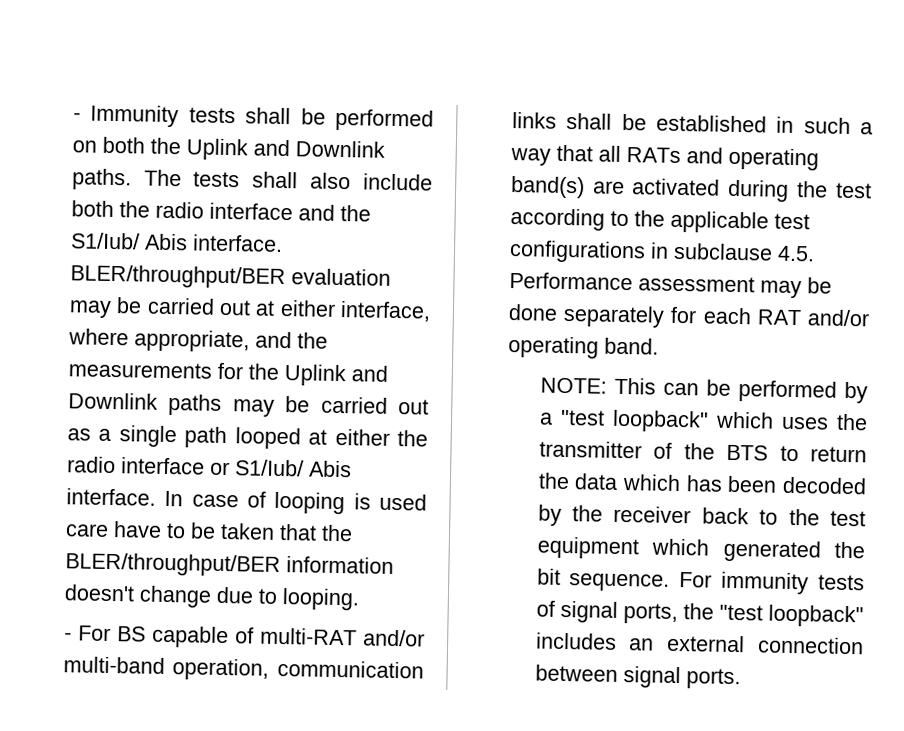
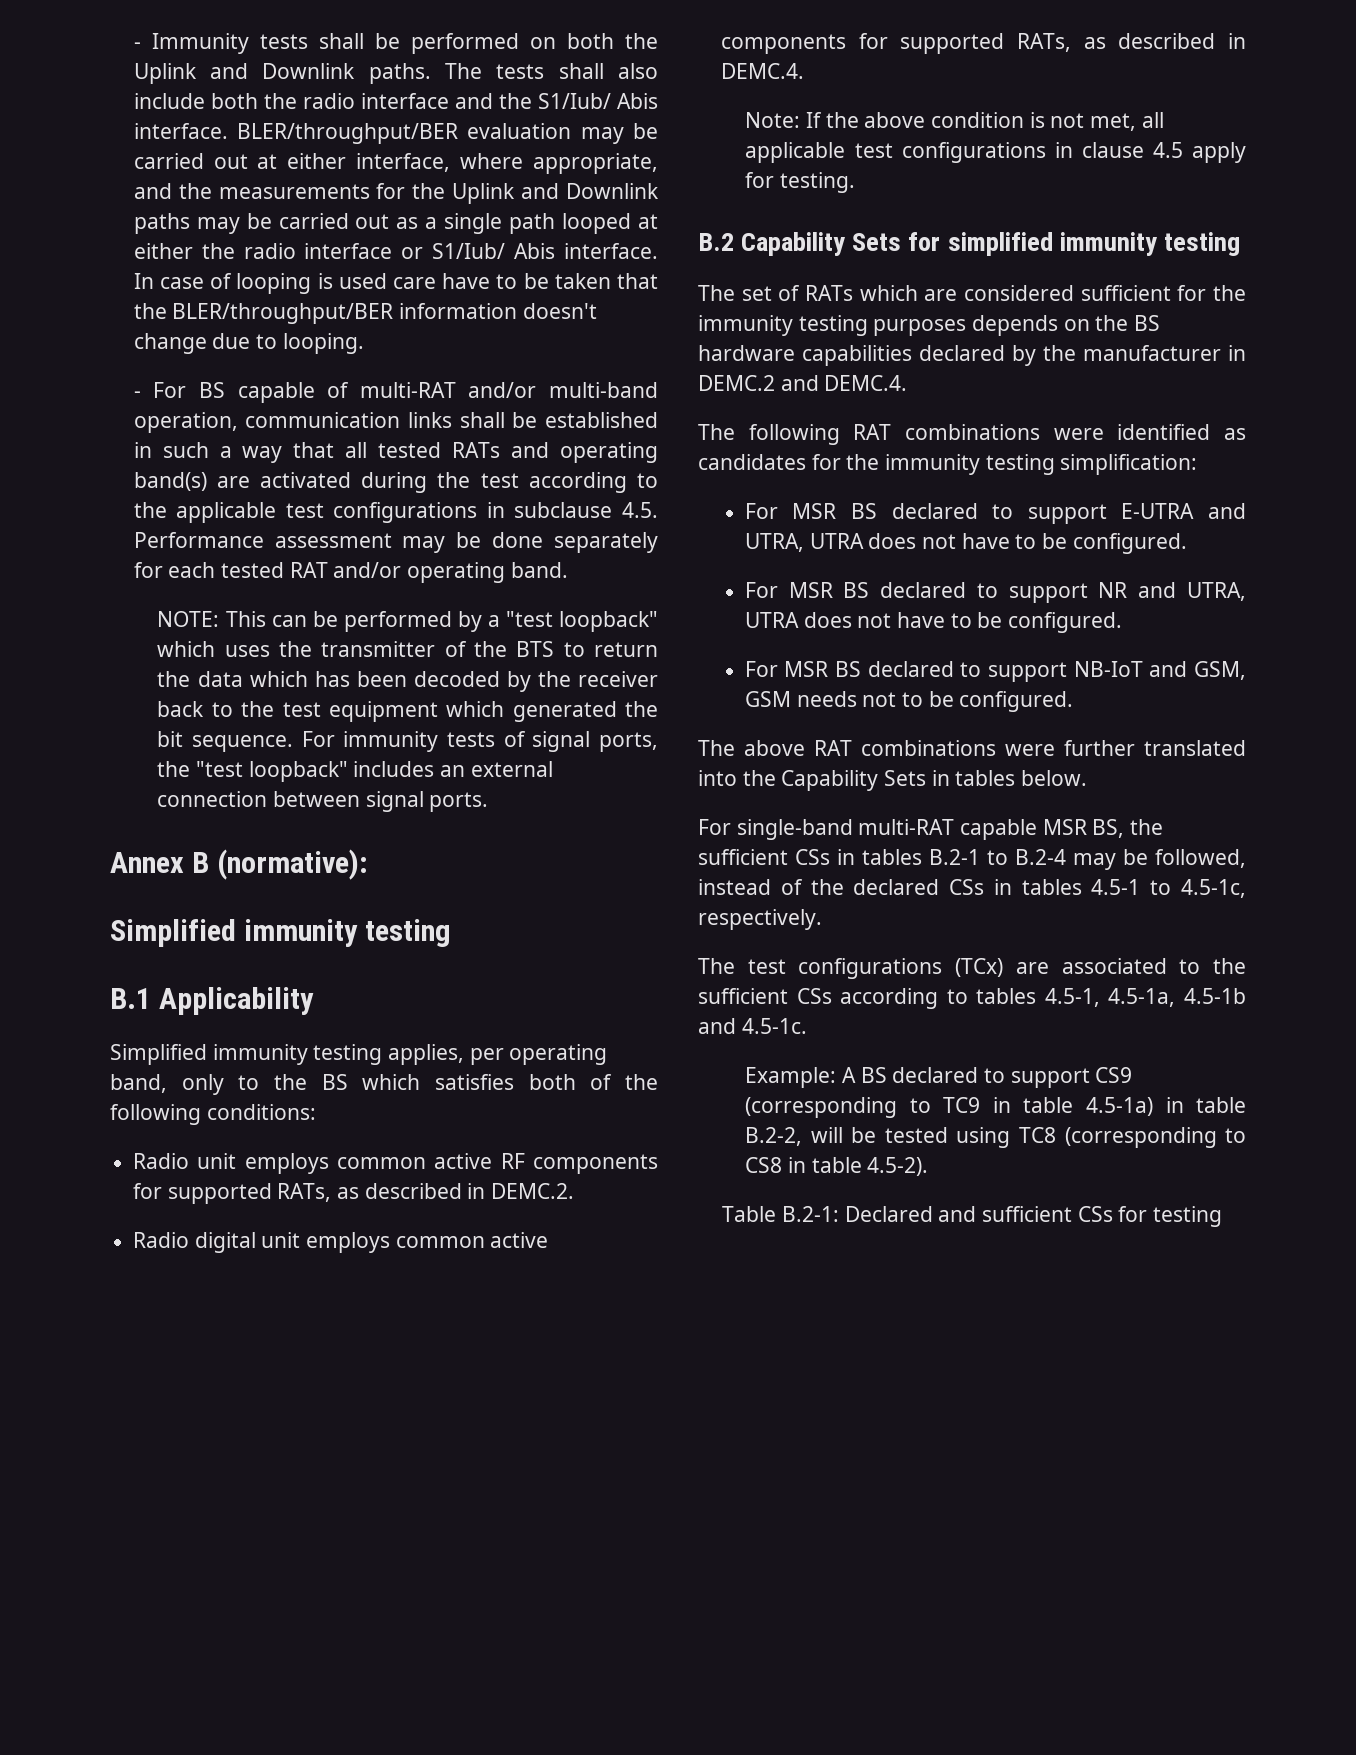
(621, 153) none -> [378,442,442,458] tested
(752, 316) none -> [221,562,285,578] tested
(741, 679) none -> [110,849,369,880] [110,919,452,947] [110,987,315,1015] [110,1044,608,1065] [110,1074,658,1095] [110,1104,316,1125] [133,1153,658,1174] [133,1183,575,1204] [133,1232,549,1253] [721,33,1246,54] [721,63,805,79] [745,112,1164,131] [745,142,1246,163] [745,172,856,193] [698,232,1240,256] [698,285,1246,301] [698,315,1161,336] [698,345,1246,366] [698,375,908,391] [698,424,1246,445] [698,454,1198,475] [744,503,1246,524] [744,533,1187,554] [744,582,1246,603] [744,612,1122,633] [744,661,1246,682] [744,691,1074,712] [698,740,1246,756] [698,770,1088,791] [698,819,1164,840] [698,849,1246,870] [698,879,1246,898] [698,909,822,930] [698,958,1246,979] [698,988,1246,1009] [698,1018,807,1034] [745,1067,1133,1088] [745,1097,1246,1118] [745,1127,1246,1148] [745,1157,929,1176] [722,1206,1222,1227] // Annex B (normative): // Simplified immunity testing // B.1 Applicability // Simplified immunity testing applies, per operating band, only to the BS which satisfies both of the following conditions: // Radio unit employs common active RF components for supported RATs, as described in DEMC.2. // Radio digital unit employs common active components for supported RATs, as described in DEMC.4. // Note: If the above condition is not met, all applicable test configurations in clause 4.5 apply for testing. // B.2 Capability Sets for simplified immunity testing // The set of RATs which are considered sufficient for the immunity testing purposes depends on the BS hardware capabilities declared by the manufacturer in DEMC.2 and DEMC.4. // The following RAT combinations were identified as candidates for the immunity testing simplification: // For MSR BS declared to support E-UTRA and UTRA, UTRA does not have to be configured. // For MSR BS declared to support NR and UTRA, UTRA does not have to be configured. // For MSR BS declared to support NB-IoT and GSM, GSM needs not to be configured. // The above RAT combinations were further translated into the Capability Sets in tables below. // For single-band multi-RAT capable MSR BS, the sufficient CSs in tables B.2-1 to B.2-4 may be followed, instead of the declared CSs in tables 4.5-1 to 4.5-1c, respectively. // The test configurations (TCx) are associated to the sufficient CSs according to tables 4.5-1, 4.5-1a, 4.5-1b and 4.5-1c. // Example: A BS declared to support CS9 (corresponding to TC9 in table 4.5-1a) in table B.2-2, will be tested using TC8 (corresponding to CS8 in table 4.5-2). // Table B.2-1: Declared and sufficient CSs for testing

